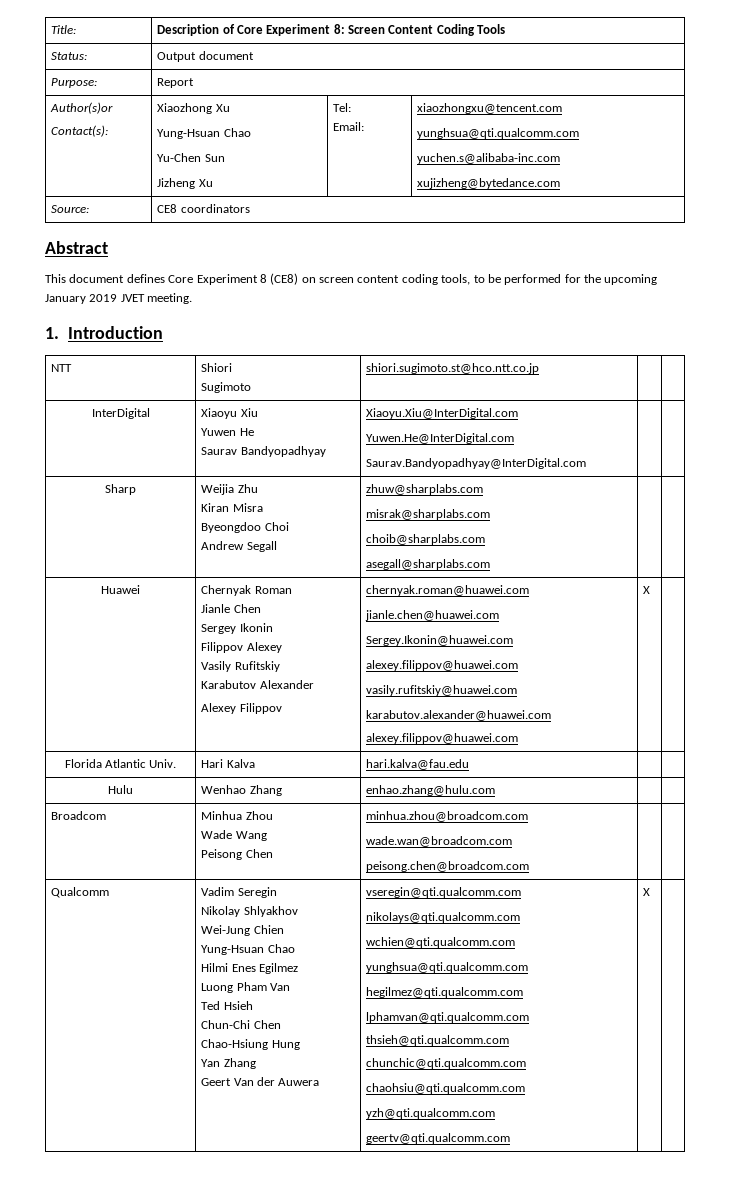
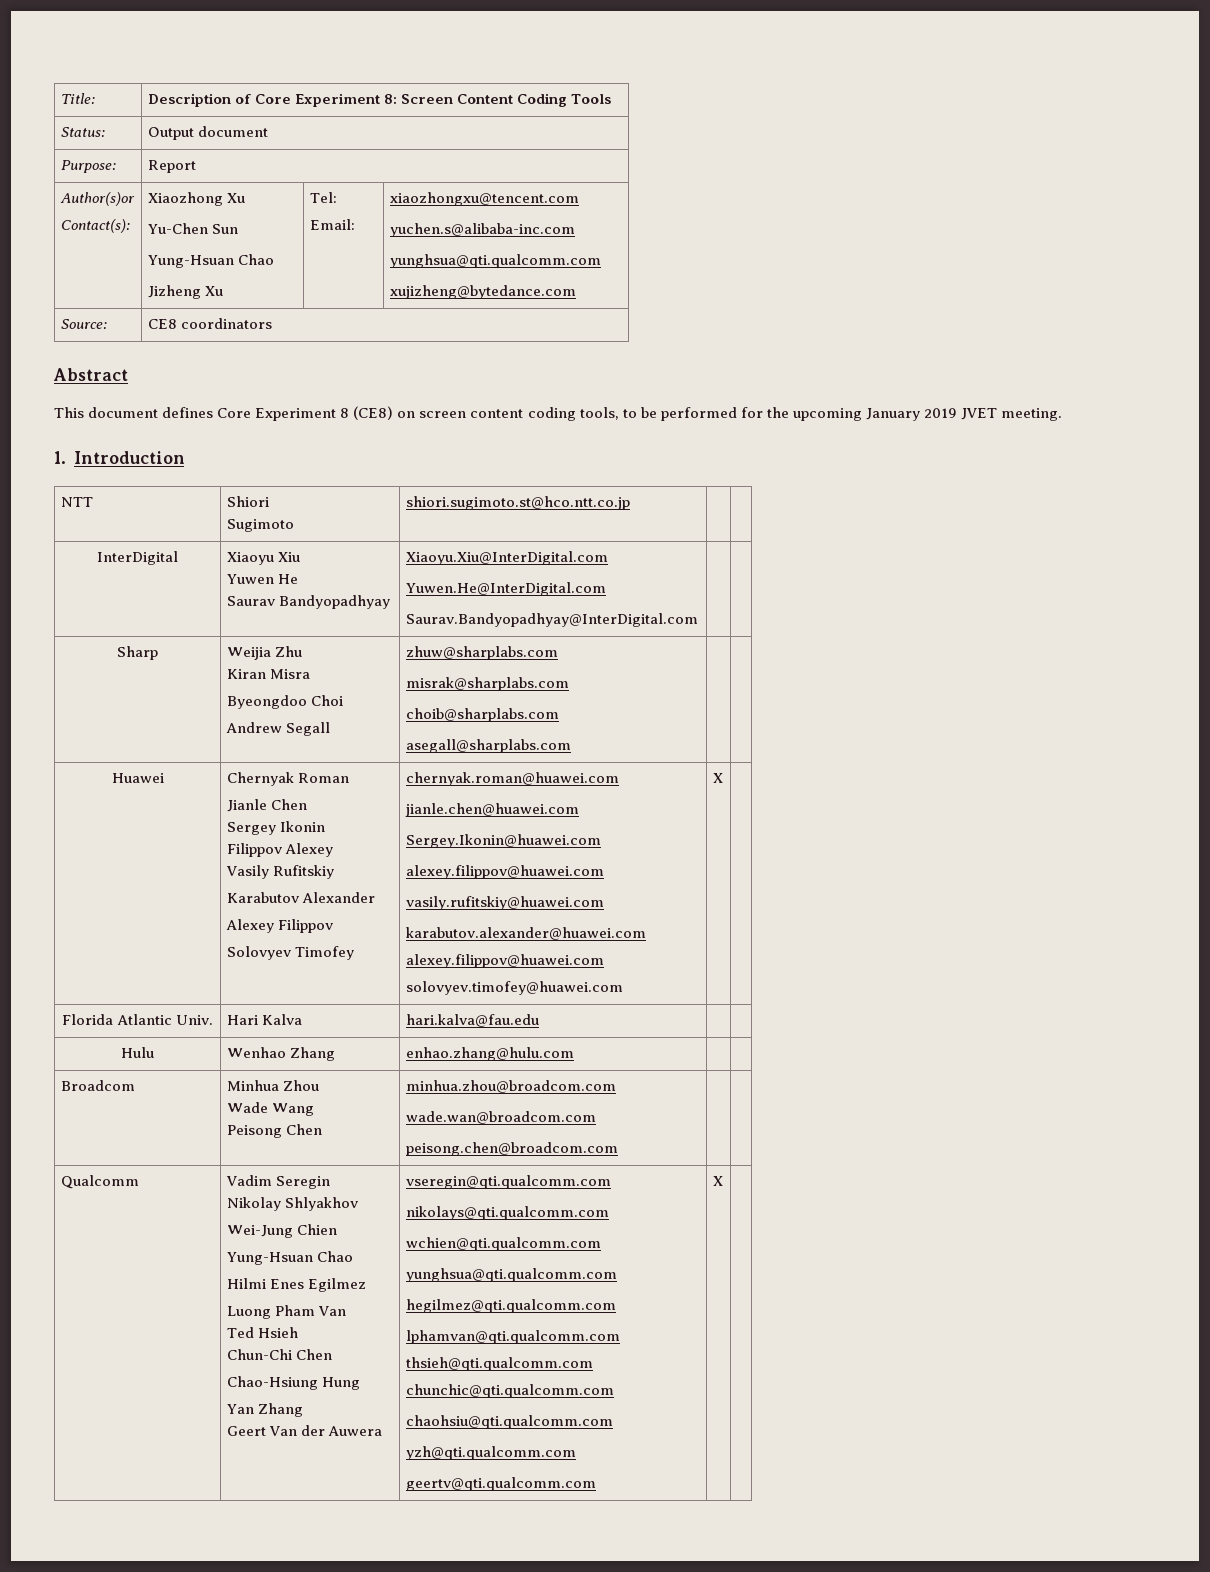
[157,128,251,139] [157,153,225,162] // Yung-Hsuan Chao // Yu-Chen Sun -> [147,223,238,234] [147,254,274,268] // Yu-Chen Sun // Yung-Hsuan Chao
[417,128,580,139] [417,153,561,164] // yunghsua@qti.qualcomm.com // yuchen.s@alibaba-inc.com -> [389,223,575,237] [389,254,601,268] // yuchen.s@alibaba-inc.com // yunghsua@qti.qualcomm.com
(282, 708) none -> [226,946,354,960] // Solovyev Timofey
(519, 738) none -> [405,981,623,995] // solovyev.timofey@huawei.com

